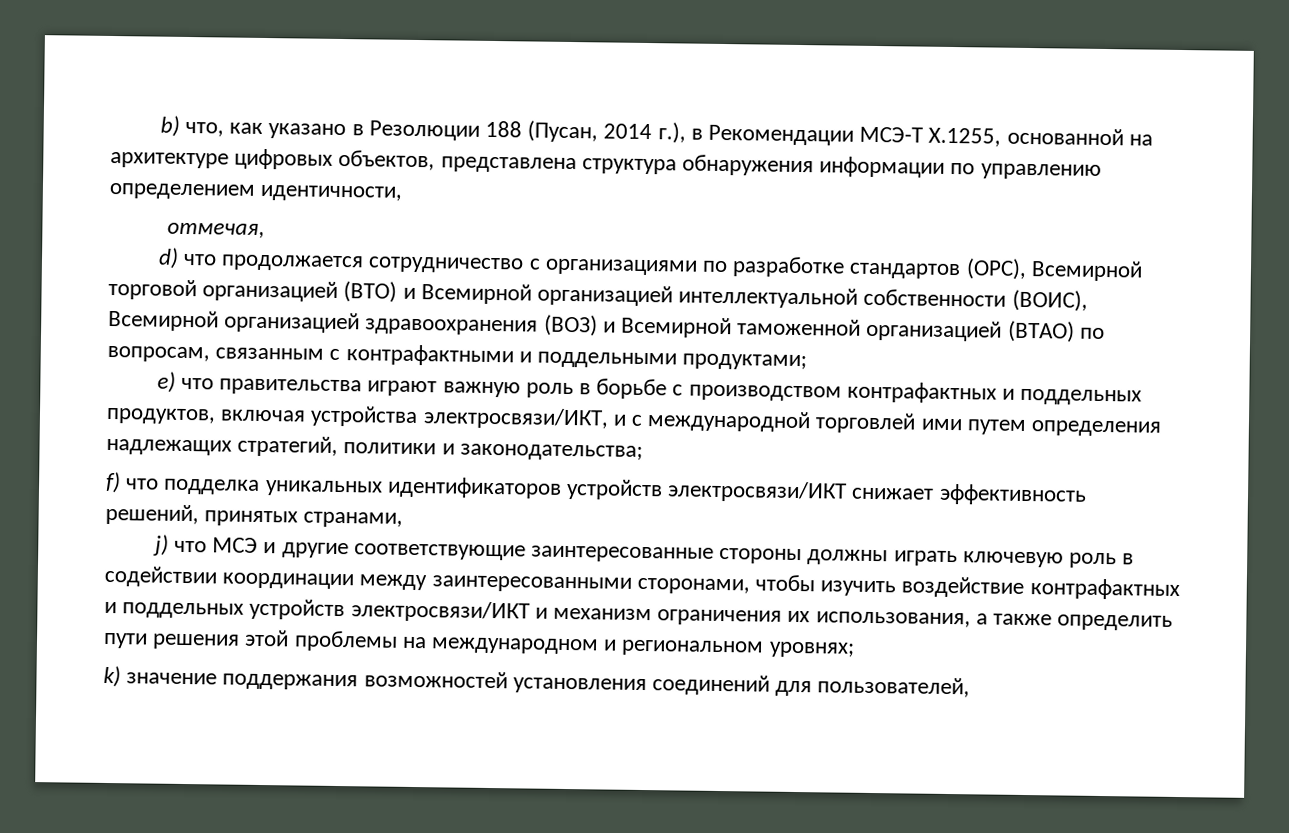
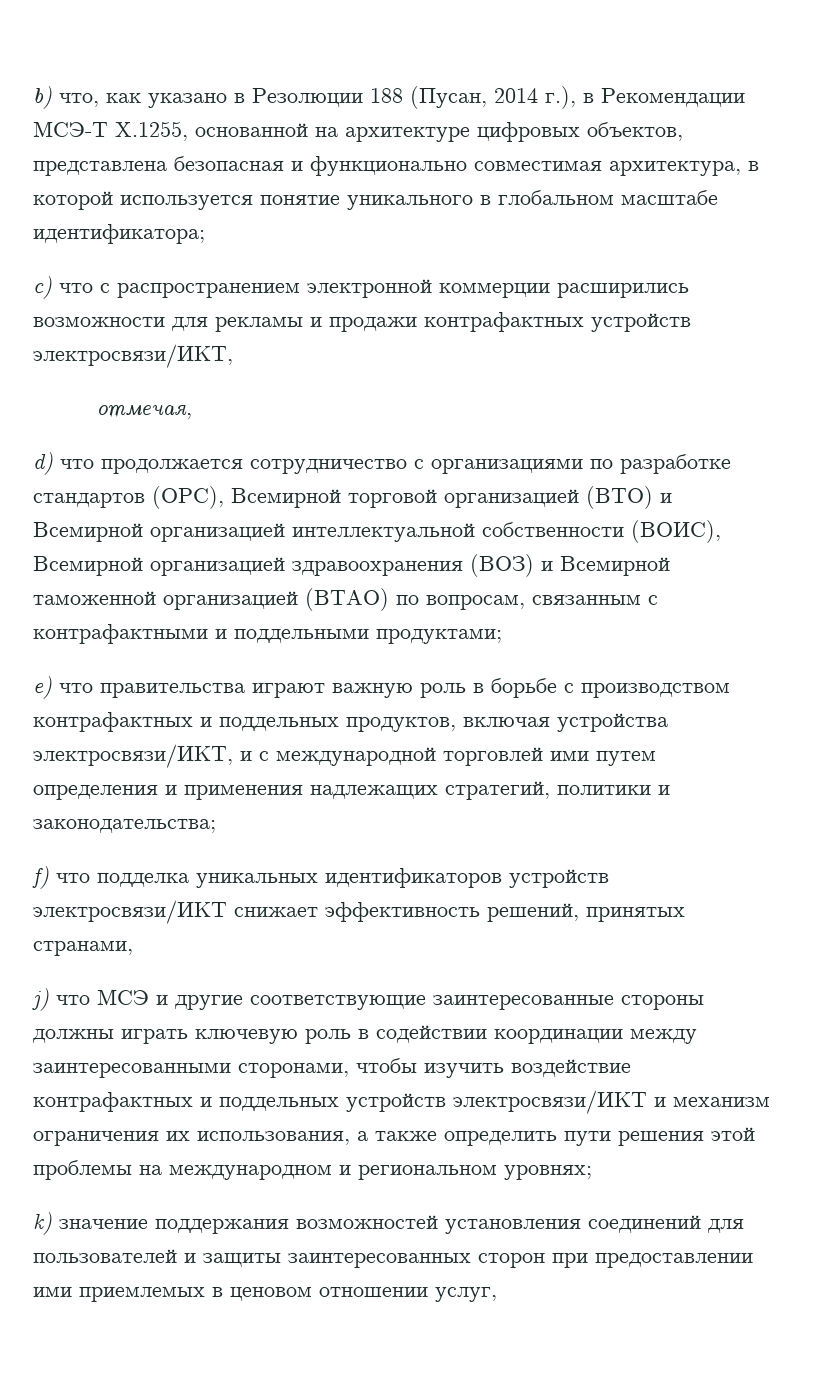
[581,154,1102,180] [109,182,403,202] структура обнаружения информации по управлению определением идентичности, -> [174,156,759,176] [33,190,718,210] [33,224,205,244] [33,276,689,299] [33,312,691,332] [33,344,233,368] безопасная и функционально совместимая архитектура, в которой используется понятие уникального в глобальном масштабе идентификатора; // c) что с распространением электронной коммерции расширились возможности для рекламы и продажи контрафактных устройств электросвязи/ИКТ,
(1162, 428) none -> [165,785,303,800] и применения
[817,676,971,698] пользователей, -> [33,1249,753,1268] [33,1287,497,1302] пользователей и защиты заинтересованных сторон при предоставлении ими приемлемых в ценовом отношении услуг,

